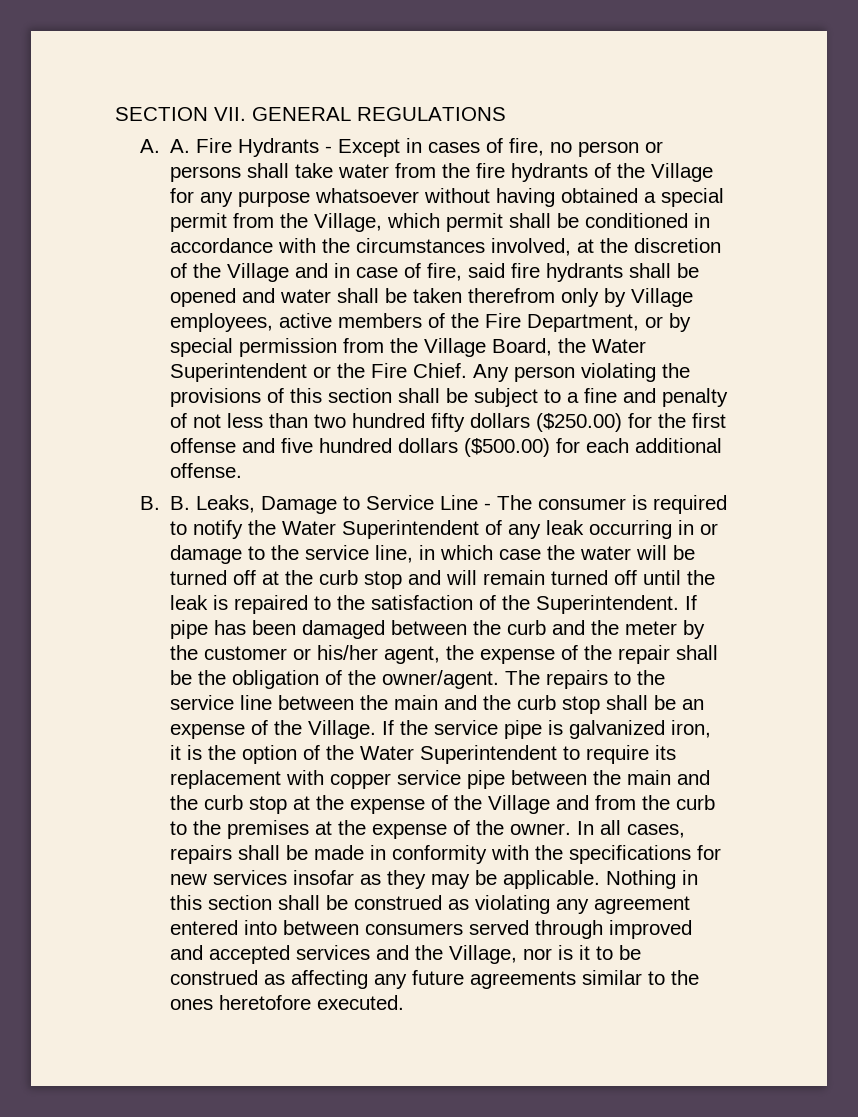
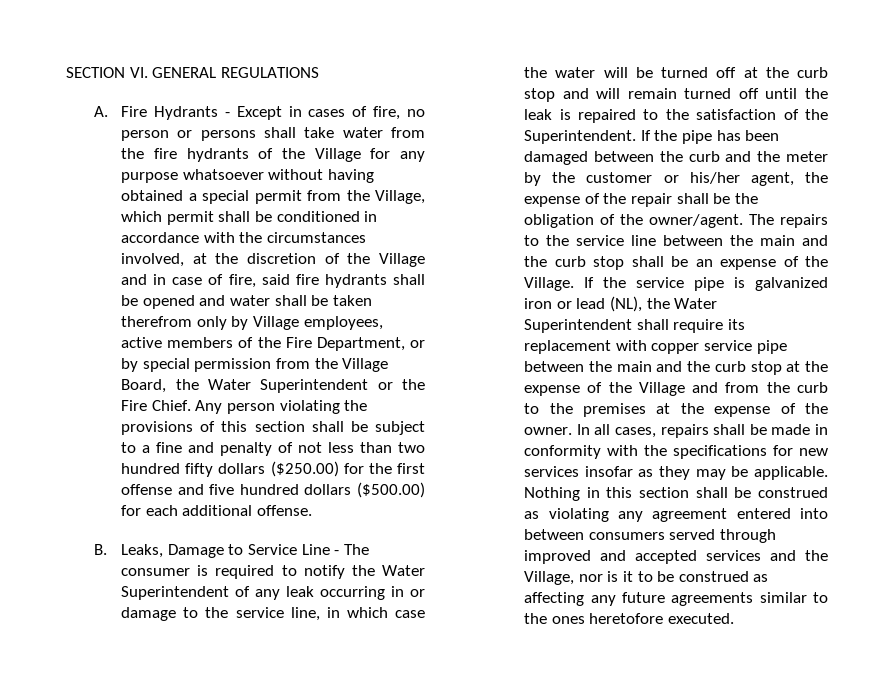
[214,107,246,121] VII. -> [129,67,148,78] VI.
[170,139,191,153] A. -> (108, 111) none
[170,496,191,510] B. -> (107, 549) none
(698, 602) none -> [654,130,678,141] the
[671,720,712,738] [170,745,581,764] iron, it is the option of the Water Superintendent to -> [524,296,718,312] [524,319,669,333] iron or lead (NL), the Water Superintendent shall

